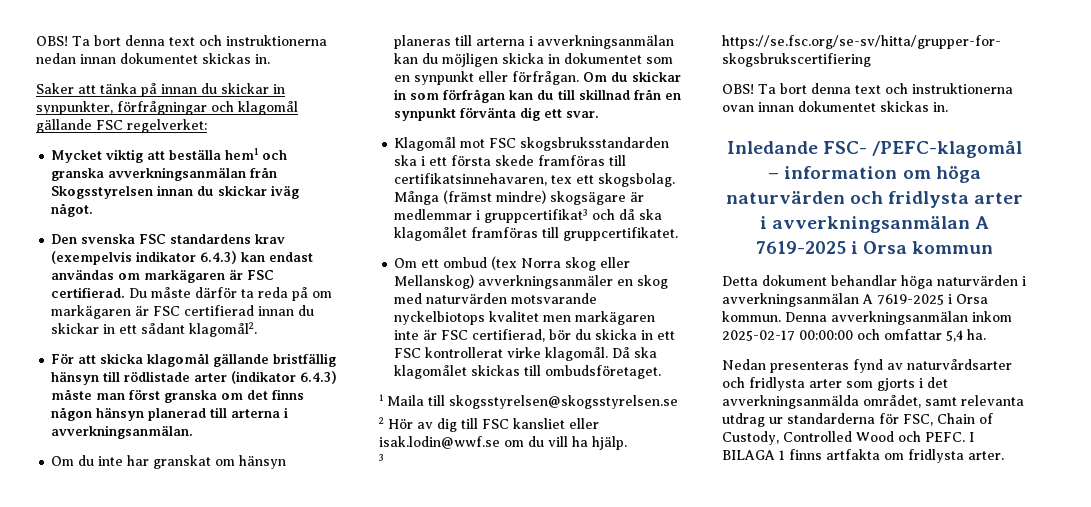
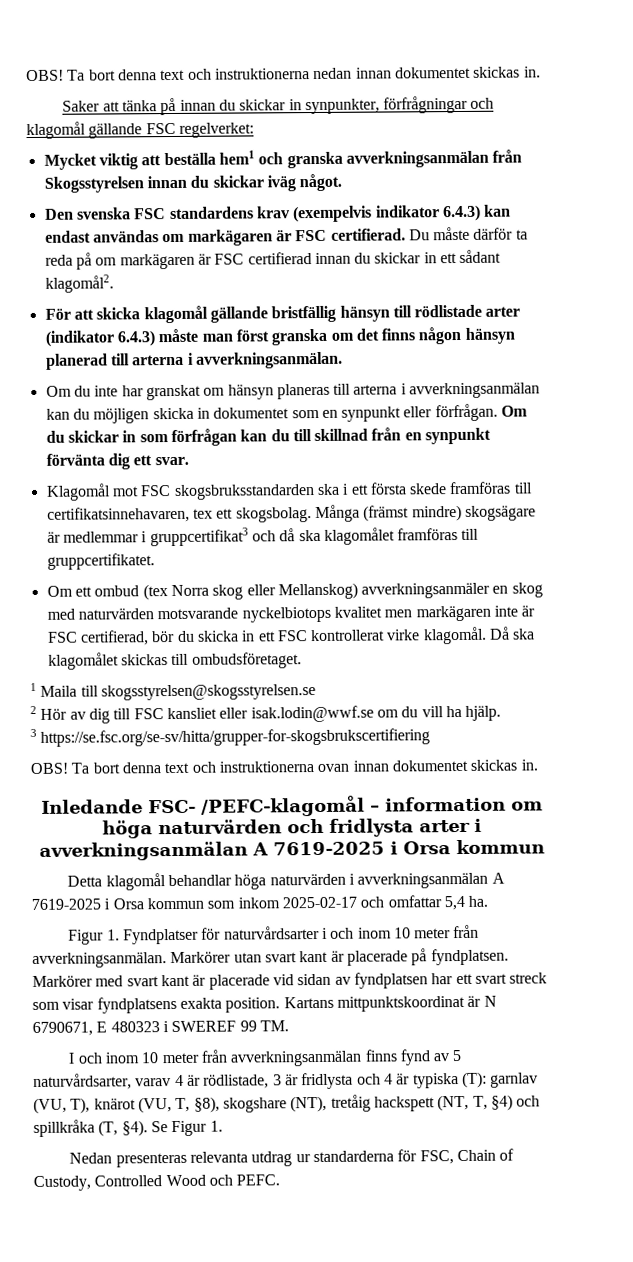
[762,275,827,286] dokument -> [105,873,166,891] klagomål
[722,311,968,325] kommun. Denna avverkningsanmälan -> [146,897,236,910] kommun som
[799,330,853,340] 00:00:00 -> (357, 902) none
[722,359,1012,373] [722,377,948,391] [722,395,957,409] Nedan presenteras fynd av naturvårdsarter och fridlysta arter som gjorts i det avverkningsanmälda området, samt -> [68,924,480,945] [32,948,509,968] [32,972,548,990] [32,995,497,1014] [32,1020,289,1036] [68,1049,463,1067] [33,1071,539,1090] [33,1094,541,1114] [33,1119,223,1137] [69,1152,187,1168] Figur 1. Fyndplatser för naturvårdsarter i och inom 10 meter från avverkningsanmälan. Markörer utan svart kant är placerade på fyndplatsen. Markörer med svart kant är placerade vid sidan av fyndplatsen har ett svart streck som visar fyndplatsens exakta position. Kartans mittpunktskoordinat är N 6790671, E 480323 i SWEREF 99 TM. // I och inom 10 meter från avverkningsanmälan finns fynd av 5 naturvårdsarter, varav 4 är rödlistade, 3 är fridlysta och 4 är typiska (T): garnlav (VU, T), knärot (VU, T, §8), skogshare (NT), tretåig hackspett (NT, T, §4) och spillkråka (T, §4). Se Figur 1. // Nedan presenteras
[969,432,974,442] [722,449,1004,463] I BILAGA 1 finns artfakta om fridlysta arter. -> (281, 1180) none

